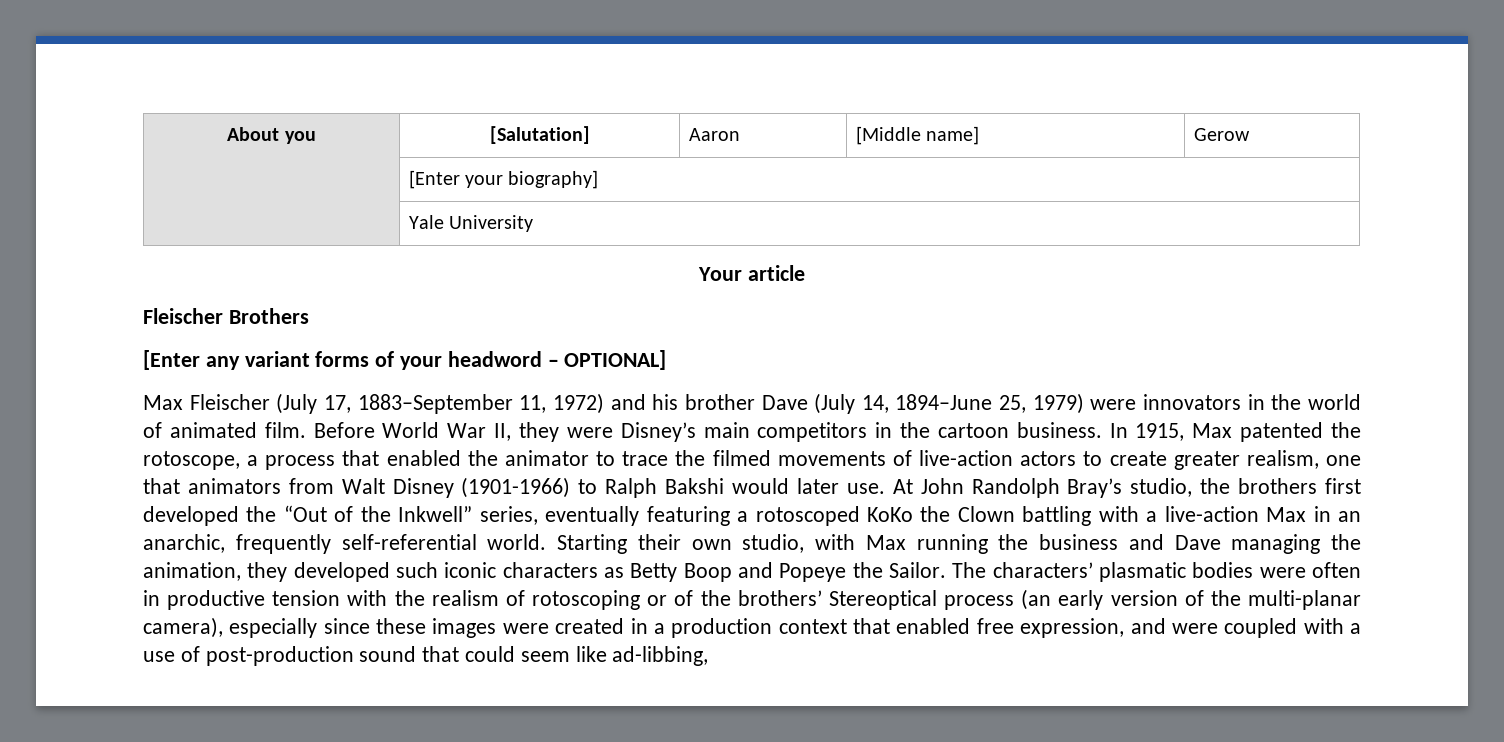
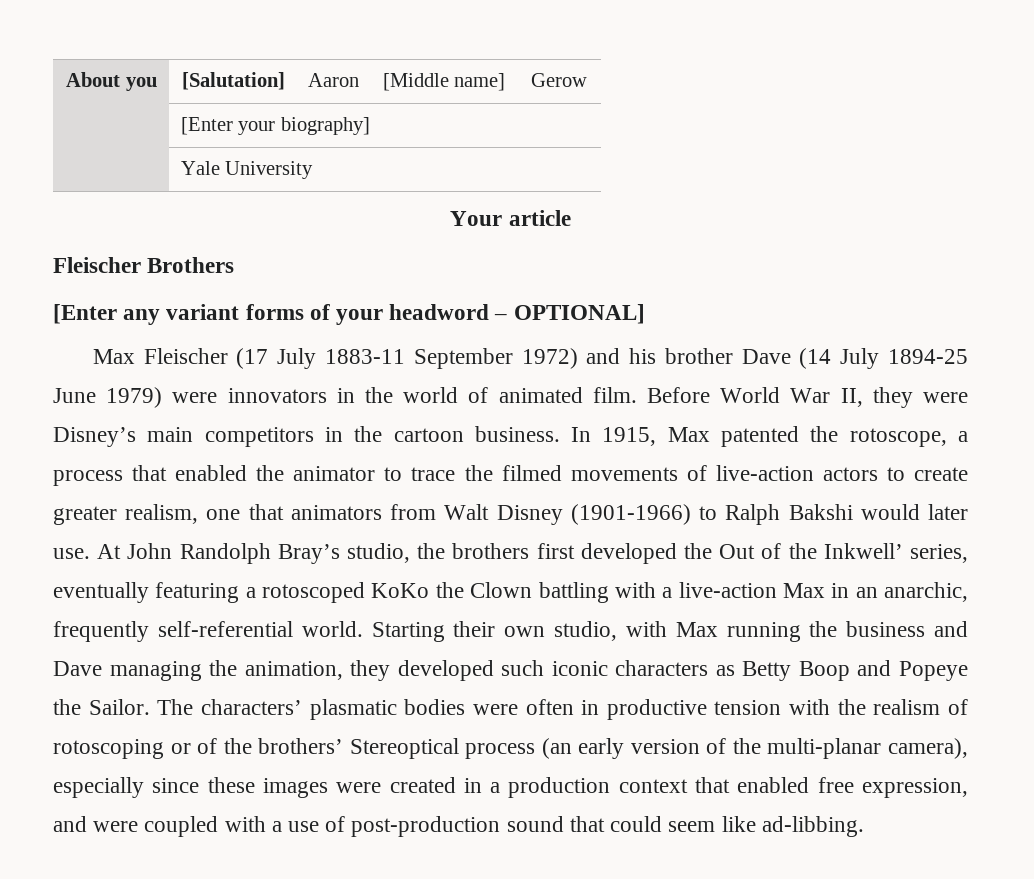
[276,393,547,414] (July 17, 1883–September 11, -> [236,348,513,369] (17 July 1883-11 September
[814,393,1027,414] (July 14, 1894–June 25, -> [799,348,968,369] [53,388,96,403] (14 July 1894-25 June
[283,505,473,522] “Out of the Inkwell” -> [719,543,903,559] Out of the Inkwell’
[612,646,709,666] ad-libbing, -> [761,816,864,837] ad-libbing.

